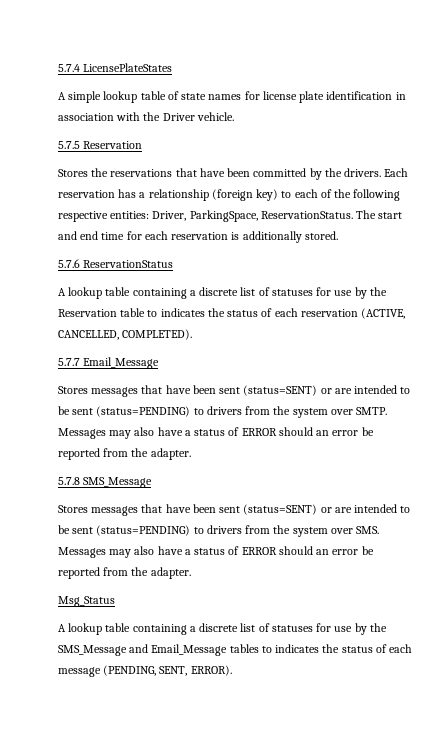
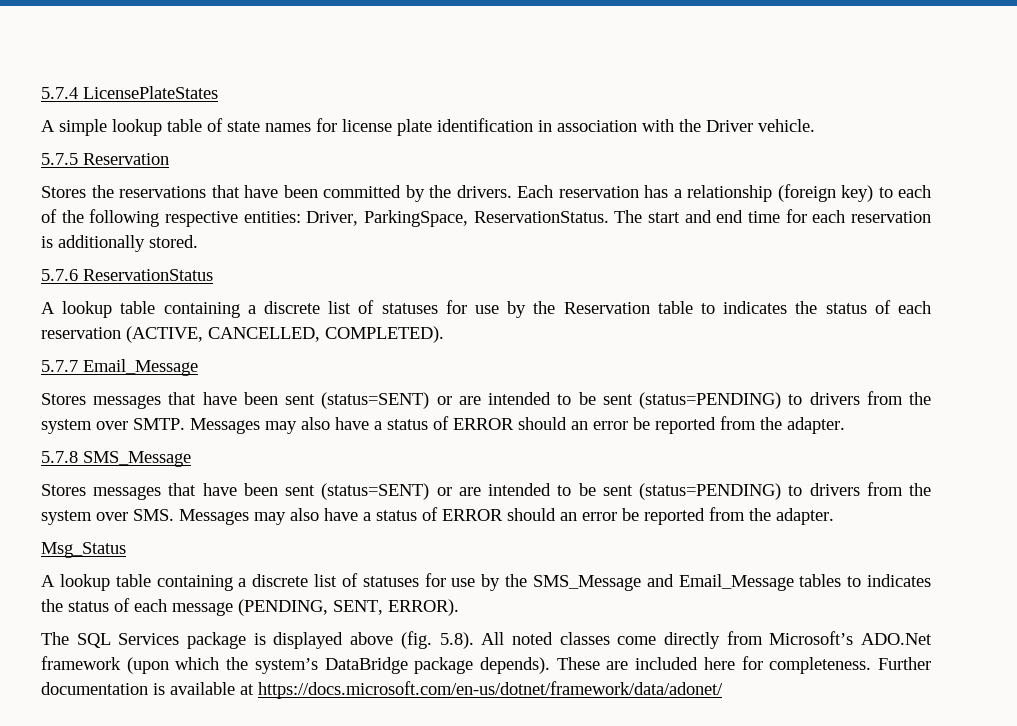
(232, 670) none -> [41,631,932,649] [41,656,931,674] [41,681,723,699] // The SQL Services package is displayed above (fig. 5.8). All noted classes come directly from Microsoft’s ADO.Net framework (upon which the system’s DataBridge package depends). These are included here for completeness. Further documentation is available at https://docs.microsoft.com/en-us/dotnet/framework/data/adonet/

